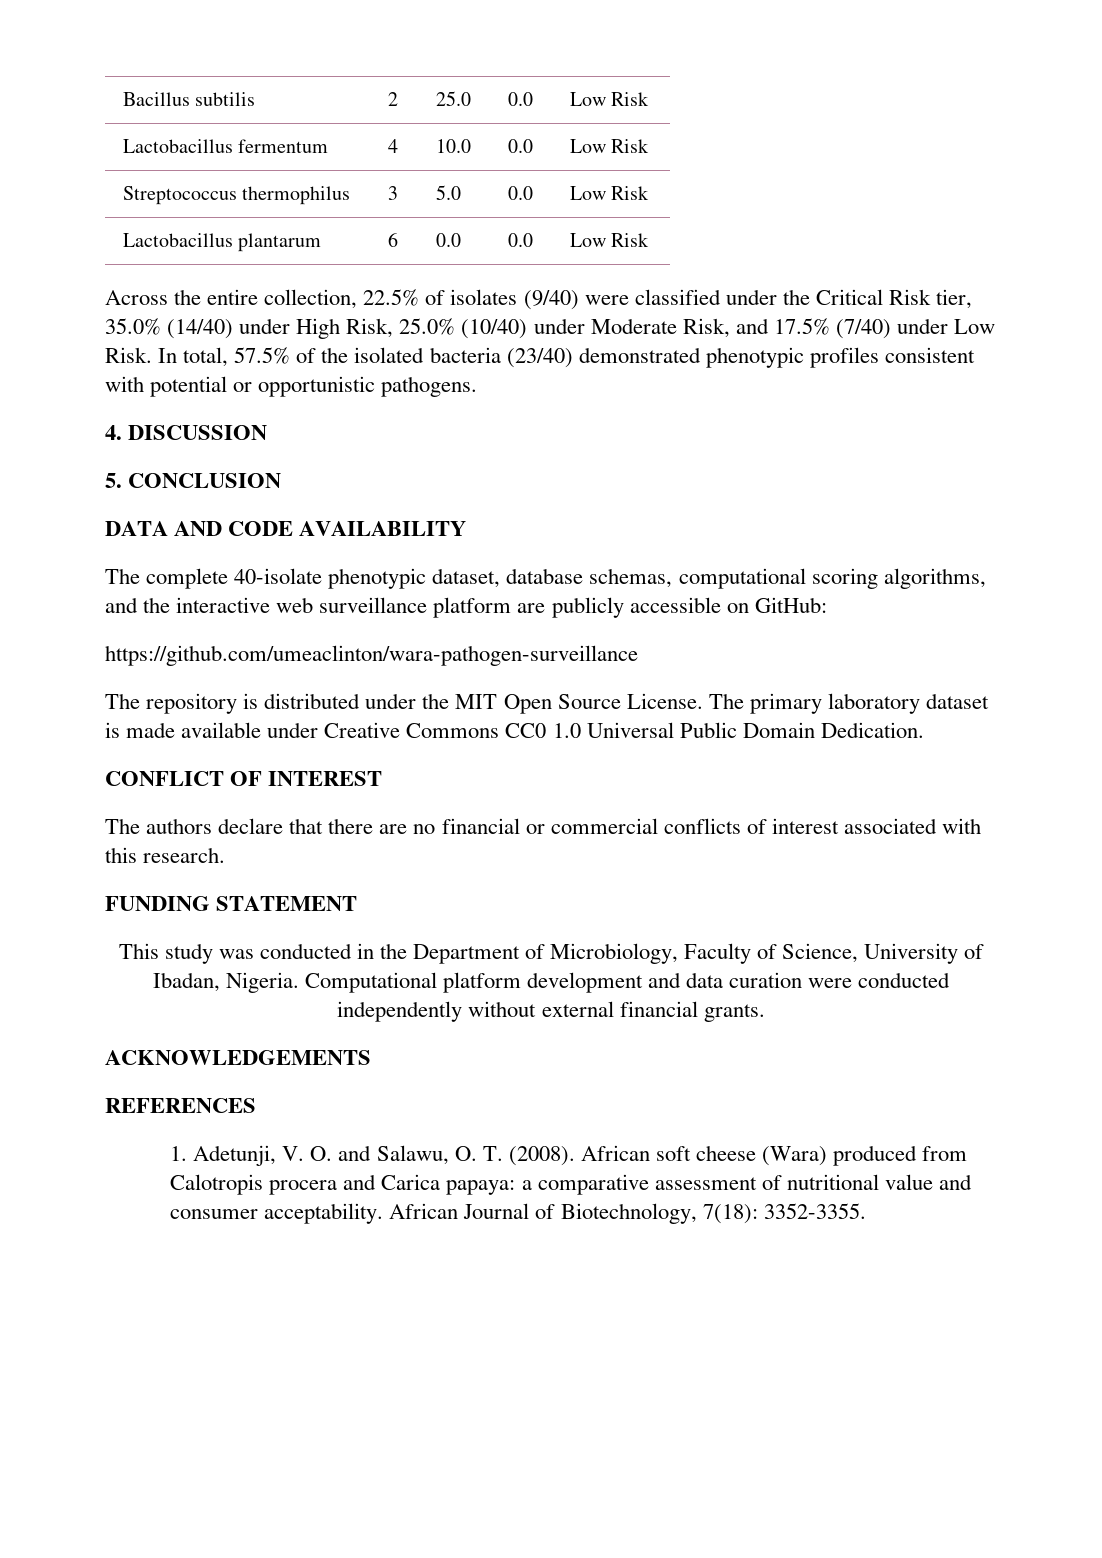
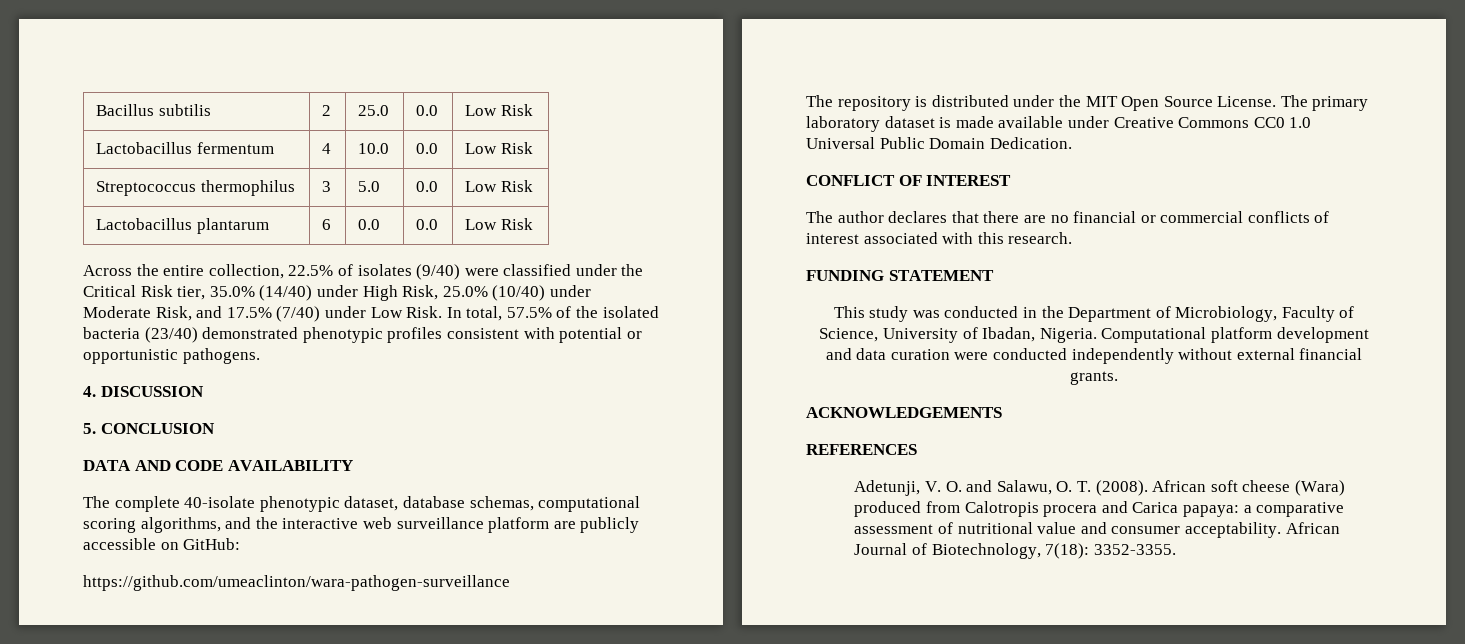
[146,818,284,834] authors declare -> [837,211,948,223] author declares
[170,1146,188,1161] 1. -> (917, 449) none

